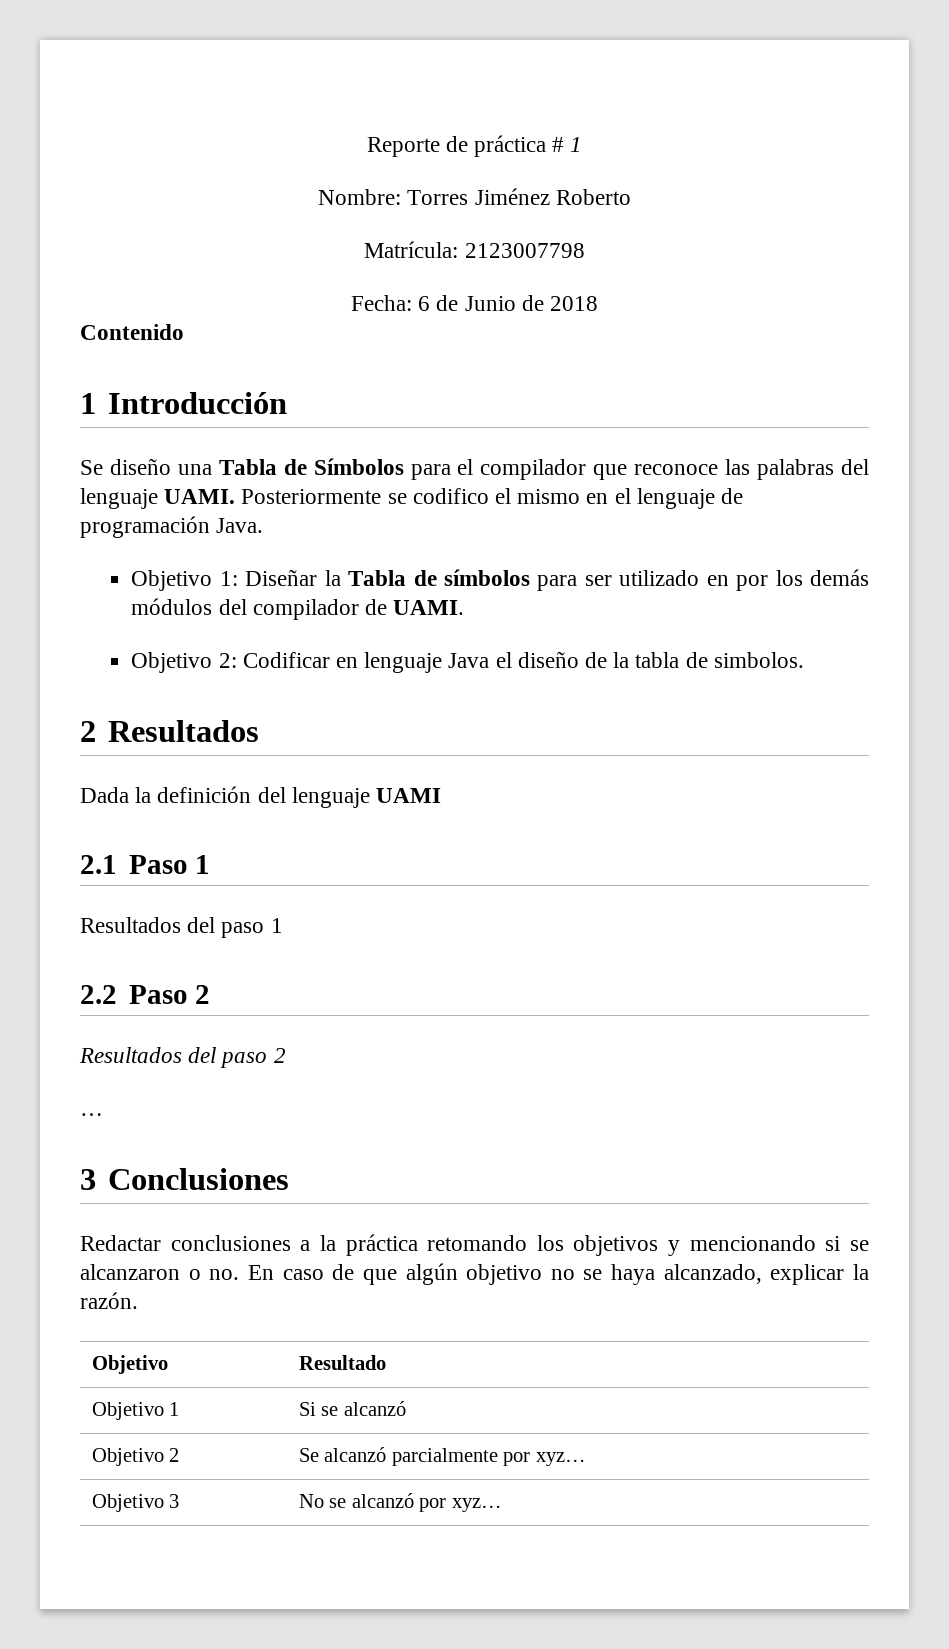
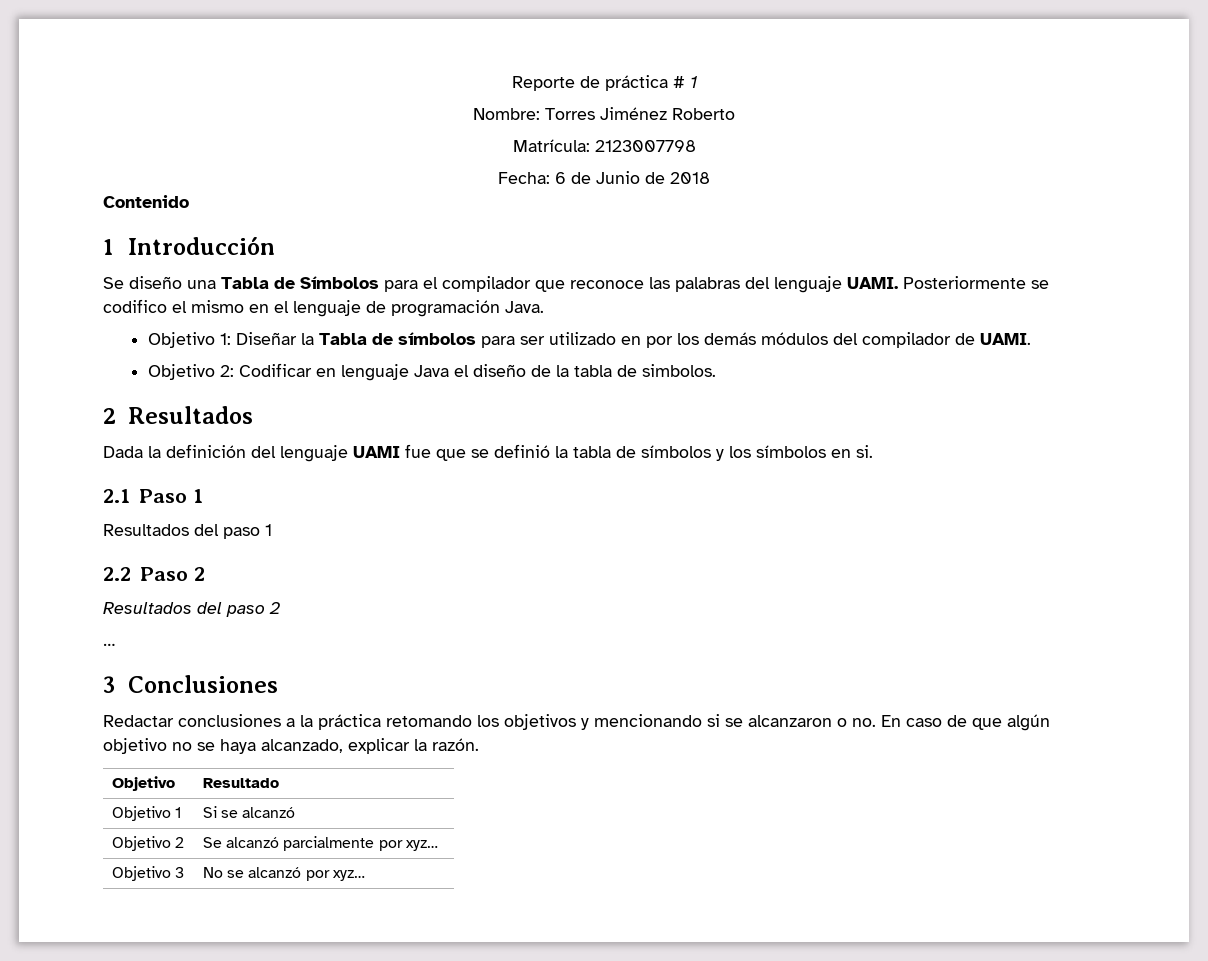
(442, 795) none -> [405,444,873,461] fue que se definió la tabla de símbolos y los símbolos en si.

